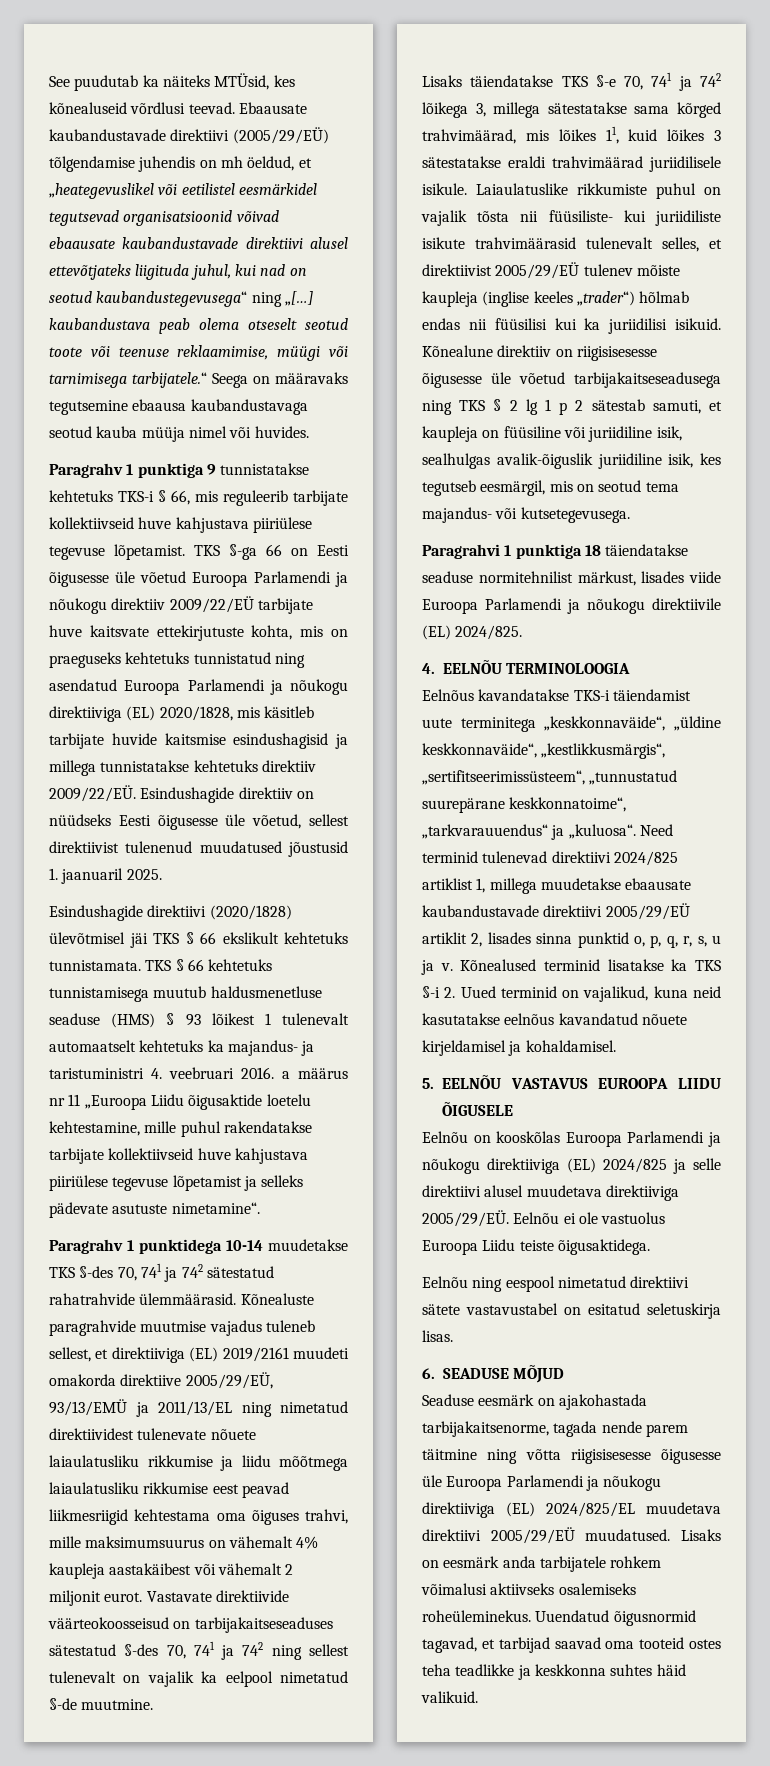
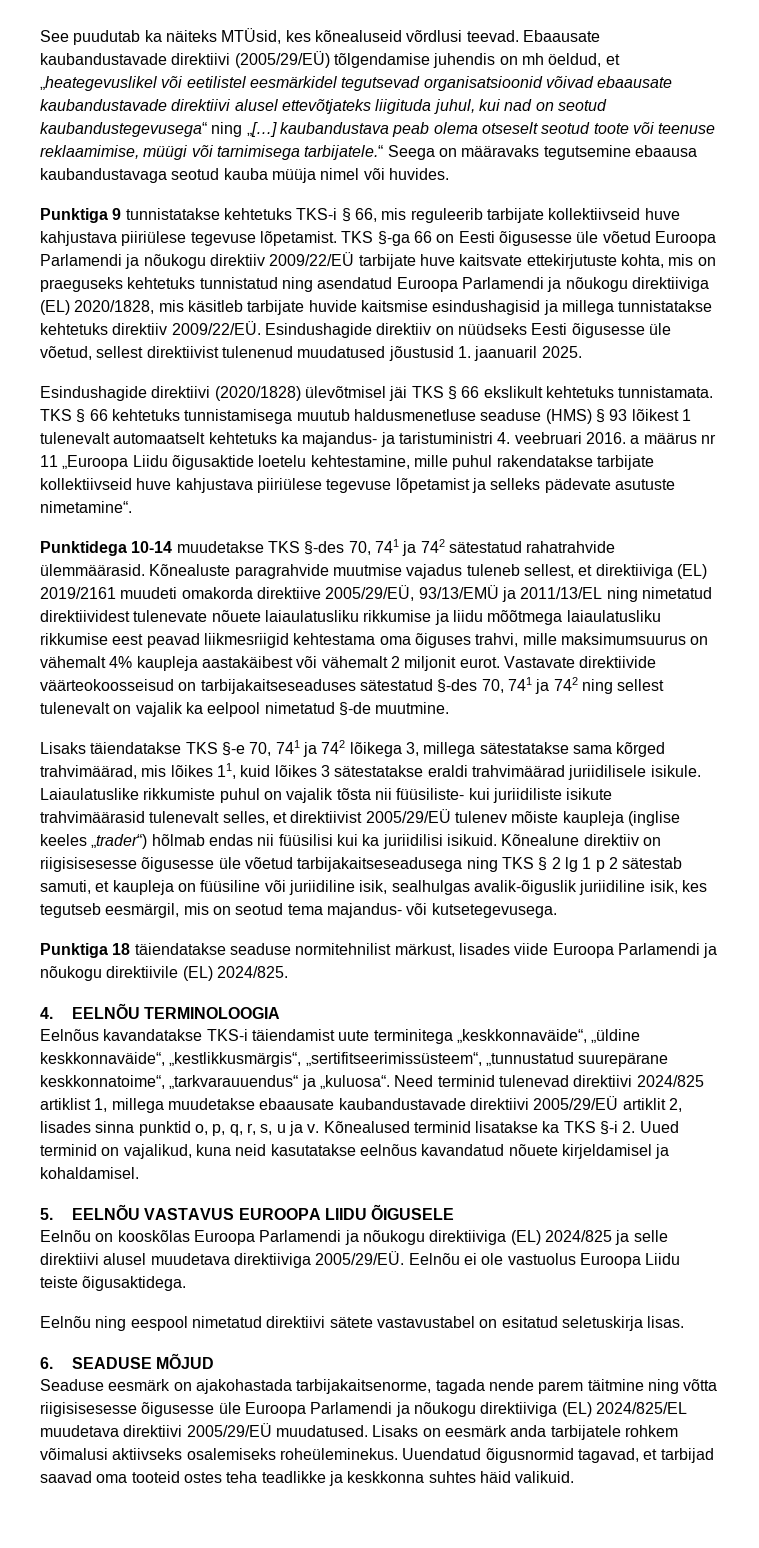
[49,463,204,478] Paragrahv 1 punktiga -> [40,208,108,223] Punktiga
[49,1239,222,1254] Paragrahv 1 punktidega -> [40,541,127,556] Punktidega
[422,544,582,559] Paragrahvi 1 punktiga -> [40,943,108,958] Punktiga

